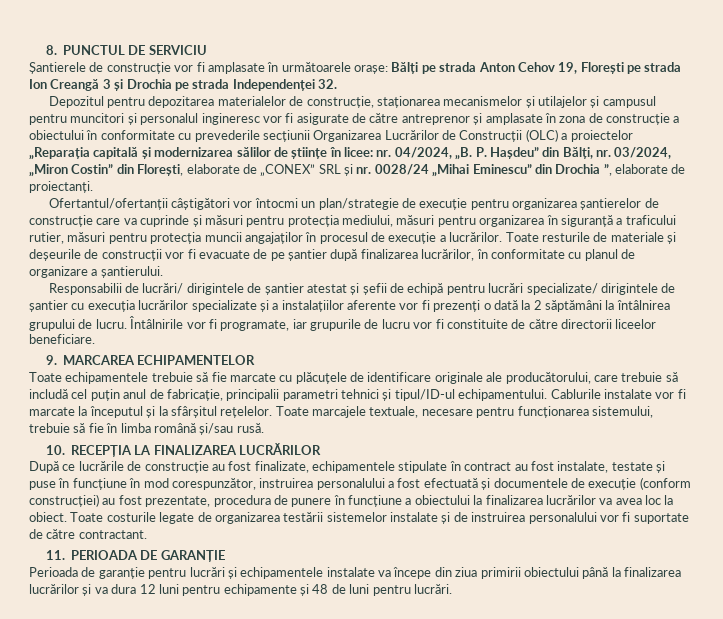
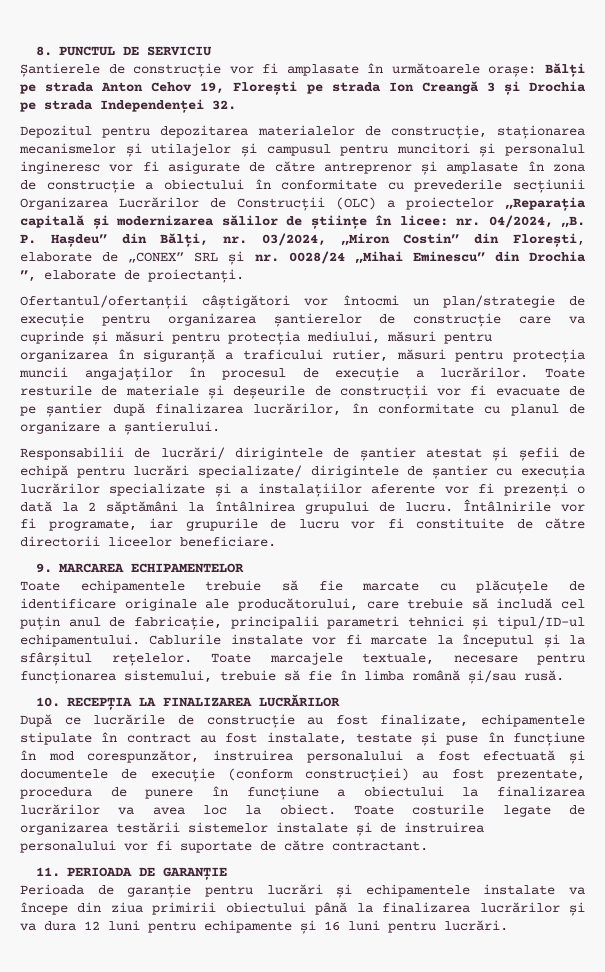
[312,584,346,594] 48 de -> [324,921,340,931] 16

